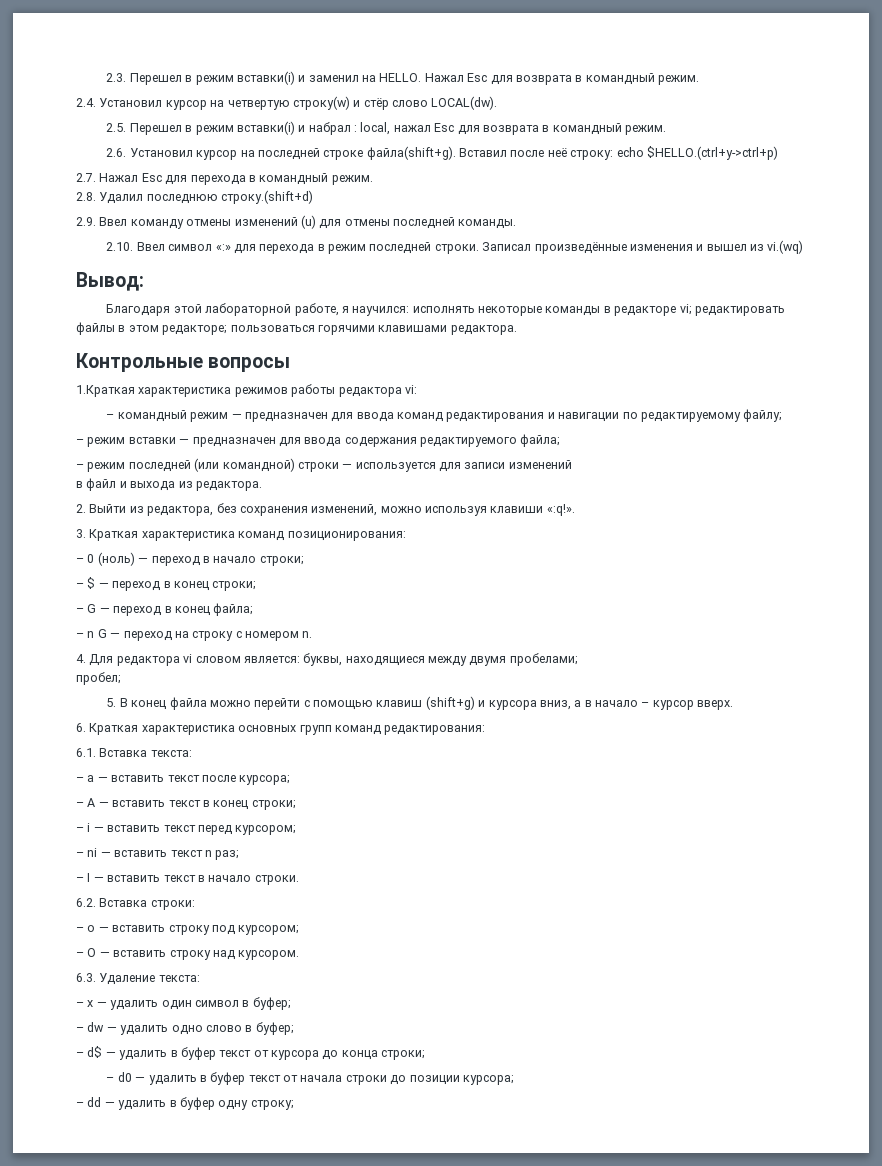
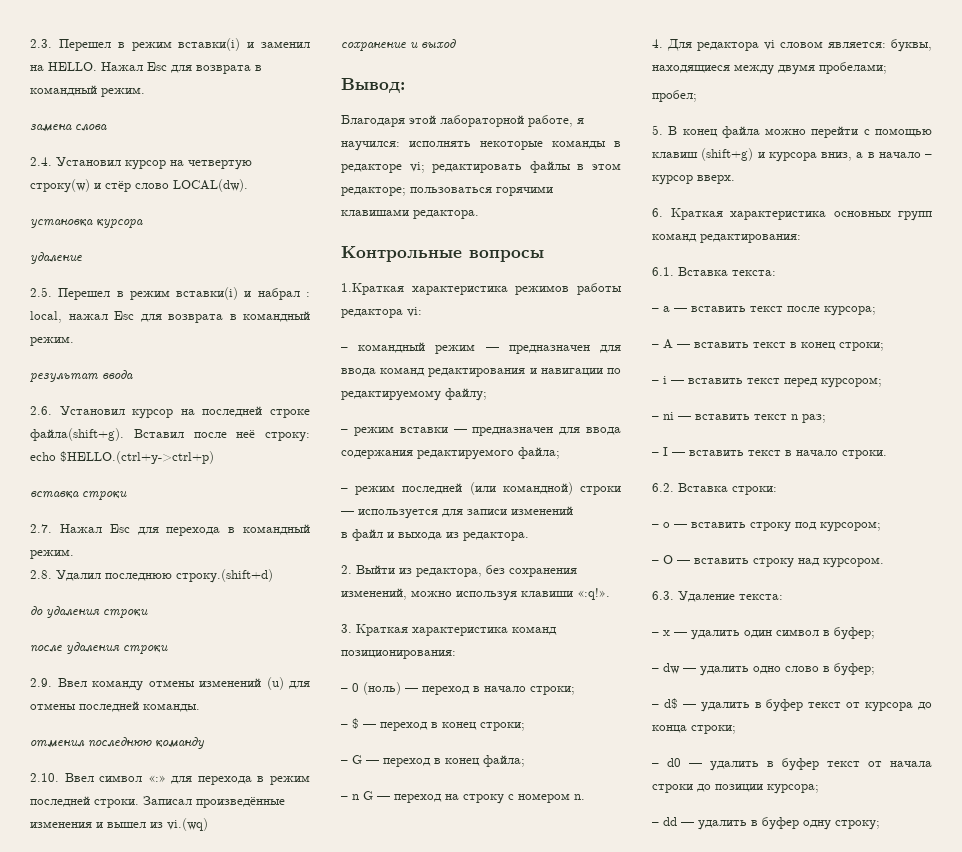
(700, 80) none -> [30,124,107,132] // замена слова
(498, 103) none -> [30,219,143,228] [30,252,82,264] // установка курсора // удаление
(667, 130) none -> [30,370,133,382] // результат ввода
(778, 153) none -> [30,491,127,500] // вставка строки
(314, 197) none -> [30,606,148,618] [30,642,168,654] // до удаления строки // после удаления строки
(517, 224) none -> [30,737,205,749] // отменил последнюю команду
(804, 247) none -> [341,39,456,51] // сохранение и выход

